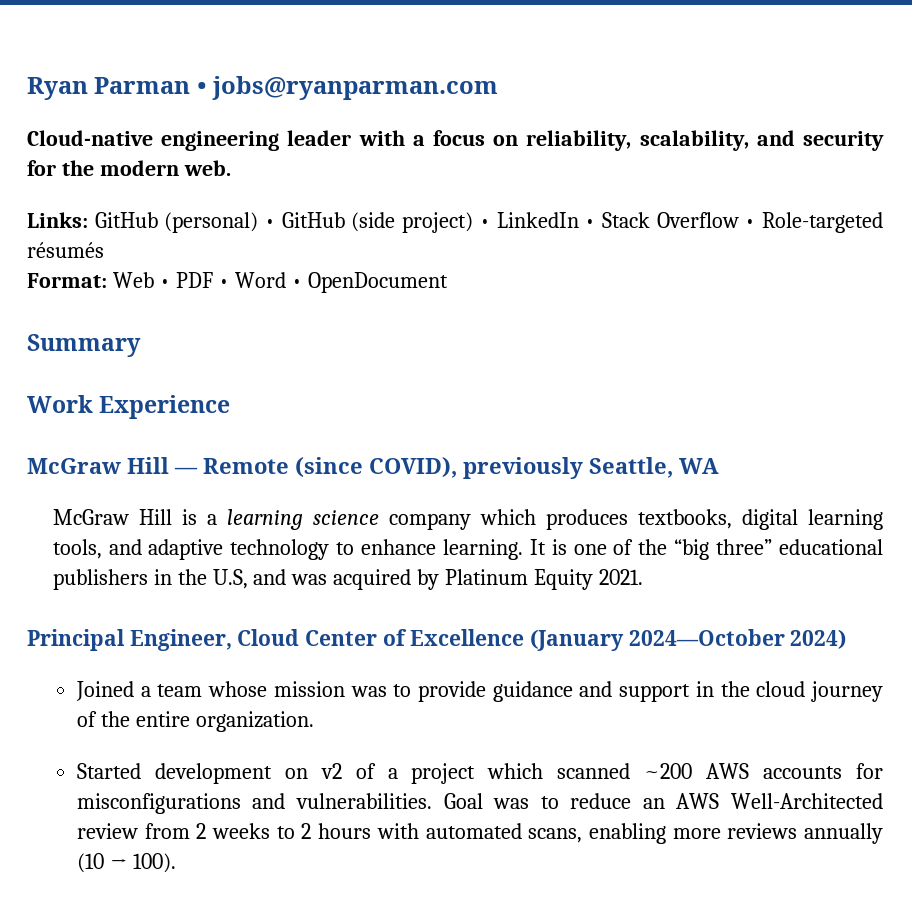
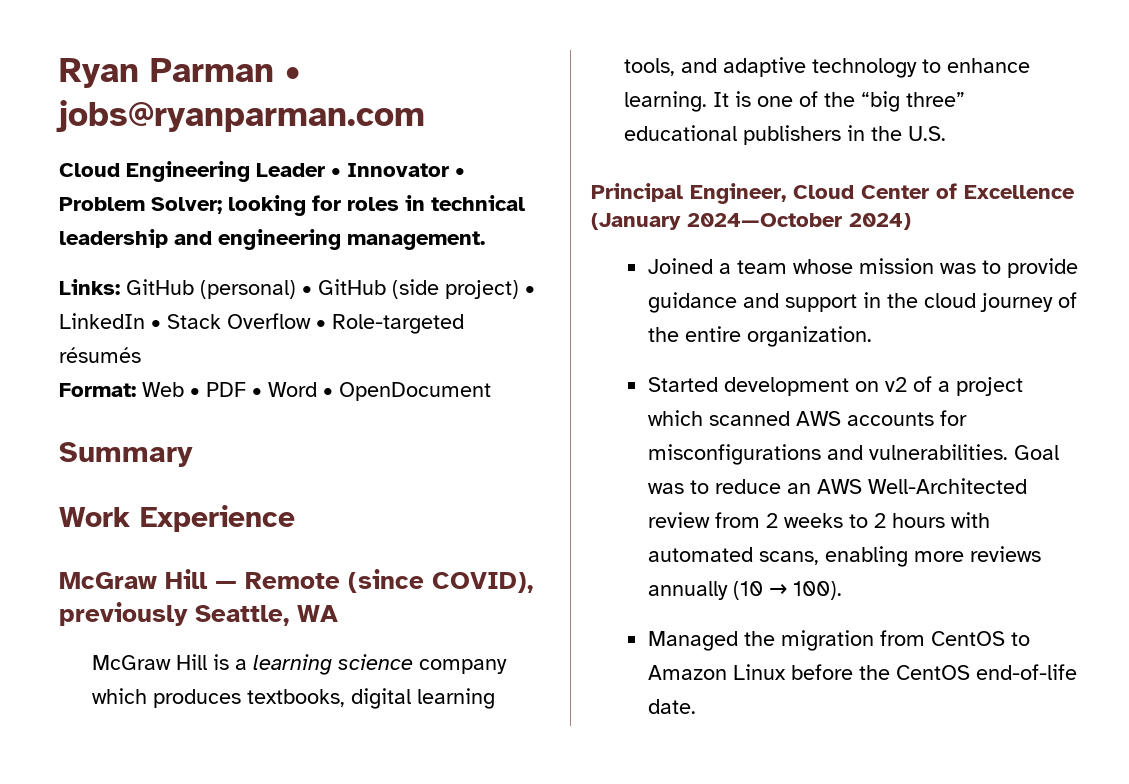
[27,130,884,151] [27,160,231,176] Cloud-native engineering leader with a focus on reliability, scalability, and security for the modern web. -> [59,161,465,182] [59,195,525,216] [59,229,485,250] Cloud Engineering Leader • Innovator • Problem Solver; looking for roles in technical leadership and engineering management.
[212,569,644,590] U.S, and was acquired by Platinum Equity 2021. -> [907,126,946,141] U.S.
[644,763,693,779] ~200 -> (791, 418) none
(176, 863) none -> [648,630,1031,651] [648,664,1078,680] [648,699,697,714] // Managed the migration from CentOS to Amazon Linux before the CentOS end-of-life date.

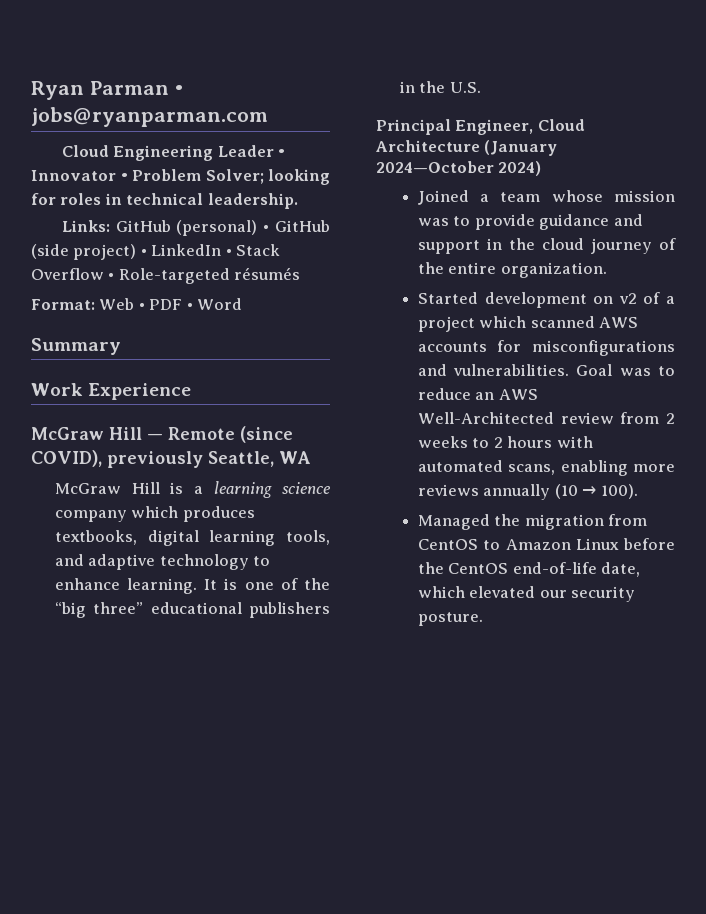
[59,229,485,250] leadership and engineering management. -> [207,193,298,209] leadership.
[323,382,491,401] • OpenDocument -> (243, 304) none
[861,183,1075,199] Center of Excellence -> [376,140,480,152] Architecture
[648,699,697,714] date. -> [601,562,641,577] [417,586,636,602] [417,612,483,626] date, which elevated our security posture.

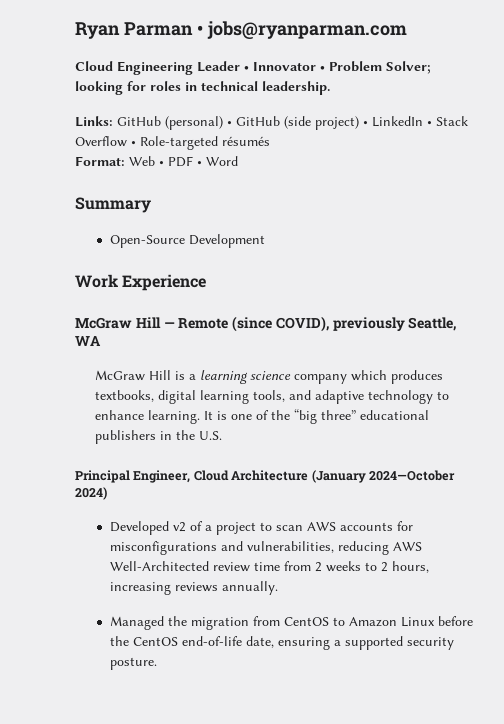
(121, 346) none -> [109,234,265,248] // Open-Source Development
[417,190,675,205] [417,214,643,230] [417,238,676,254] [417,262,607,278] [417,292,614,308] Joined a team whose mission was to provide guidance and support in the cloud journey of the entire organization. // Started development on -> [109,521,169,535] Developed
[479,316,595,328] which scanned -> [259,522,303,531] to scan
[453,364,675,376] [417,388,495,400] vulnerabilities. Goal was to reduce an -> [246,541,389,555] vulnerabilities, reducing
(614, 418) none -> [253,562,280,571] time
[507,436,593,448] [417,460,675,476] [417,484,638,500] hours with automated scans, enabling more reviews annually (10 → 100). -> [391,561,429,573] [109,581,278,595] hours, increasing reviews annually.
[417,586,567,598] which elevated our -> [277,636,403,650] ensuring a supported

